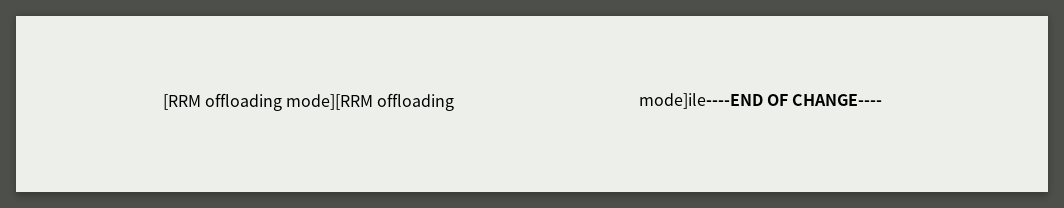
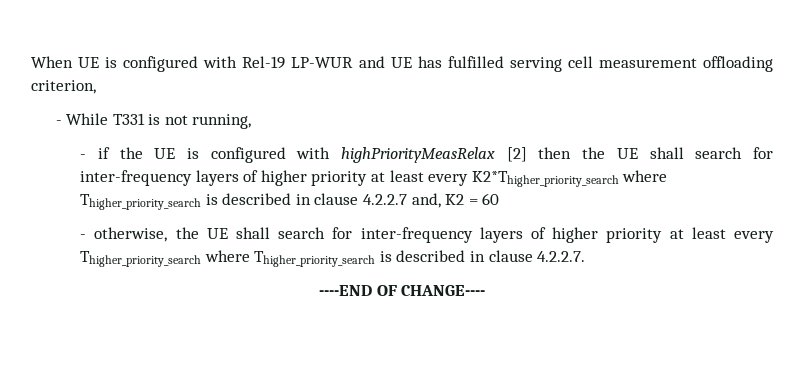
[162,93,763,111] [RRM offloading mode][RRM offloading mode]ile----END -> [31,56,773,72] [31,80,96,94] [55,113,252,129] [80,147,774,163] [80,170,668,187] [80,193,500,210] [80,227,775,243] [80,250,586,267] [318,285,372,296] When UE is configured with Rel-19 LP-WUR and UE has fulfilled serving cell measurement offloading criterion, // - While T331 is not running, // - if the UE is configured with highPriorityMeasRelax [2] then the UE shall search for inter-frequency layers of higher priority at least every K2*Thigher_priority_search where Thigher_priority_search is described in clause 4.2.2.7 and, K2 = 60 // - otherwise, the UE shall search for inter-frequency layers of higher priority at least every Thigher_priority_search where Thigher_priority_search is described in clause 4.2.2.7. // ----END

